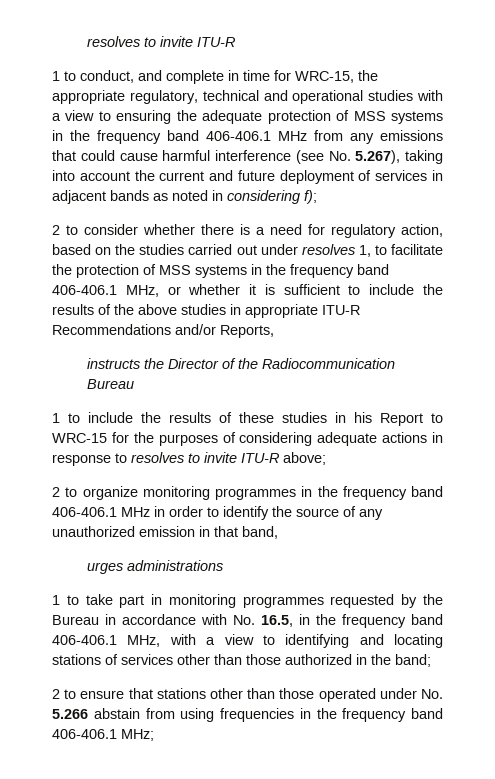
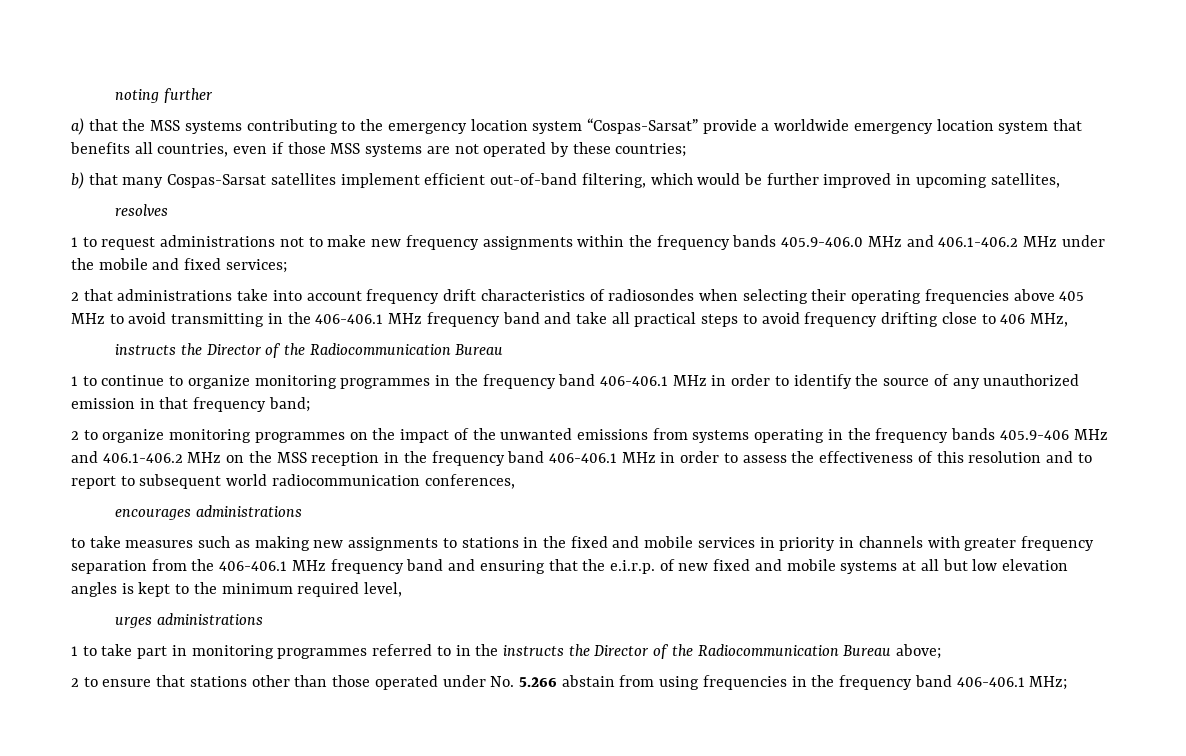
[86,36,236,47] [52,70,378,84] [52,90,443,104] [52,110,444,124] [52,130,443,144] [52,150,443,164] [52,170,443,184] [52,190,317,204] [52,224,443,238] [52,244,444,257] [52,264,389,278] [52,284,443,297] [52,304,360,318] [52,324,274,338] resolves to invite ITU-R // 1 to conduct, and complete in time for WRC-15, the appropriate regulatory, technical and operational studies with a view to ensuring the adequate protection of MSS systems in the frequency band 406-406.1 MHz from any emissions that could cause harmful interference (see No. 5.267), taking into account the current and future deployment of services in adjacent bands as noted in considering f); // 2 to consider whether there is a need for regulatory action, based on the studies carried out under resolves 1, to facilitate the protection of MSS systems in the frequency band 406-406.1 MHz, or whether it is sufficient to include the results of the above studies in appropriate ITU-R Recommendations and/or Reports, -> [115,88,213,103] [71,118,1083,135] [70,142,687,157] [71,172,1060,189] [115,204,169,216] [71,235,1105,250] [71,258,287,273] [71,289,1085,304] [71,312,1068,327] noting further // a) that the MSS systems contributing to the emergency location system “Cospas-Sarsat” provide a worldwide emergency location system that benefits all countries, even if those MSS systems are not operated by these countries; // b) that many Cospas-Sarsat satellites implement efficient out-of-band filtering, which would be further improved in upcoming satellites, // resolves // 1 to request administrations not to make new frequency assignments within the frequency bands 405.9-406.0 MHz and 406.1-406.2 MHz under the mobile and fixed services; // 2 that administrations take into account frequency drift characteristics of radiosondes when selecting their operating frequencies above 405 MHz to avoid transmitting in the 406-406.1 MHz frequency band and take all practical steps to avoid frequency drifting close to 406 MHz,
[88,412,443,426] [52,432,443,446] [52,452,326,466] [52,487,60,497] include the results of these studies in his Report to WRC-15 for the purposes of considering adequate actions in response to resolves to invite ITU-R above; // 2 -> [101,375,165,386] continue
[242,526,278,539] band, -> [193,397,310,412] [71,428,1108,443] [71,451,1092,466] [71,474,515,489] [115,505,302,520] [71,536,1094,551] [71,559,1068,574] [71,582,403,597] frequency band; // 2 to organize monitoring programmes on the impact of the unwanted emissions from systems operating in the frequency bands 405.9-406 MHz and 406.1-406.2 MHz on the MSS reception in the frequency band 406-406.1 MHz in order to assess the effectiveness of this resolution and to report to subsequent world radiocommunication conferences, // encourages administrations // to take measures such as making new assignments to stations in the fixed and mobile services in priority in channels with greater frequency separation from the 406-406.1 MHz frequency band and ensuring that the e.i.r.p. of new fixed and mobile systems at all but low elevation angles is kept to the minimum required level,
[330,594,443,608] [52,614,443,628] [52,634,443,648] [52,654,431,667] requested by the Bureau in accordance with No. 16.5, in the frequency band 406-406.1 MHz, with a view to identifying and locating stations of services other than those authorized in the band; -> [372,644,942,659] referred to in the instructs the Director of the Radiocommunication Bureau above;

